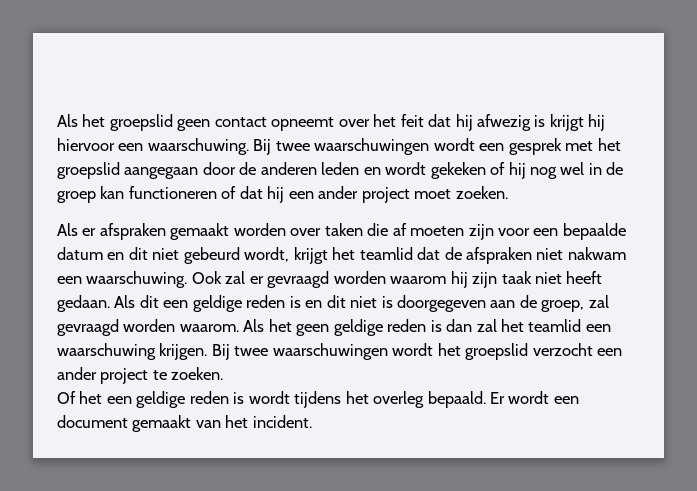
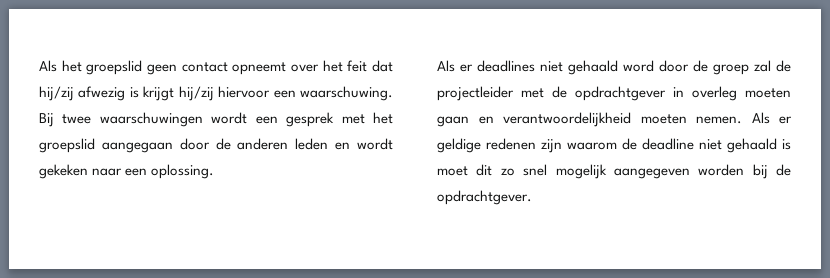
[455,114,473,131] hij -> [39,86,74,101] hij/zij
[588,114,606,131] hij -> [178,86,214,101] hij/zij
[490,162,624,179] [57,186,508,203] [57,223,626,240] [57,247,626,264] [57,271,603,288] [57,295,609,312] [57,319,611,336] [57,343,623,360] [57,367,224,384] [57,391,579,408] [57,415,312,432] of hij nog wel in de groep kan functioneren of dat hij een ander project moet zoeken. // Als er afspraken gemaakt worden over taken die af moeten zijn voor een bepaalde datum en dit niet gebeurd wordt, krijgt het teamlid dat de afspraken niet nakwam een waarschuwing. Ook zal er gevraagd worden waarom hij zijn taak niet heeft gedaan. Als dit een geldige reden is en dit niet is doorgegeven aan de groep, zal gevraagd worden waarom. Als het geen geldige reden is dan zal het teamlid een waarschuwing krijgen. Bij twee waarschuwingen wordt het groepslid verzocht een ander project te zoeken. // Of het een geldige reden is wordt tijdens het overleg bepaald. Er wordt een document gemaakt van het incident. -> [92,164,215,179] [437,60,791,75] [437,86,791,101] [437,112,792,127] [437,138,791,153] [437,164,791,179] [437,190,532,205] naar een oplossing. // Als er deadlines niet gehaald word door de groep zal de projectleider met de opdrachtgever in overleg moeten gaan en verantwoordelijkheid moeten nemen. Als er geldige redenen zijn waarom de deadline niet gehaald is moet dit zo snel mogelijk aangegeven worden bij de opdrachtgever.

